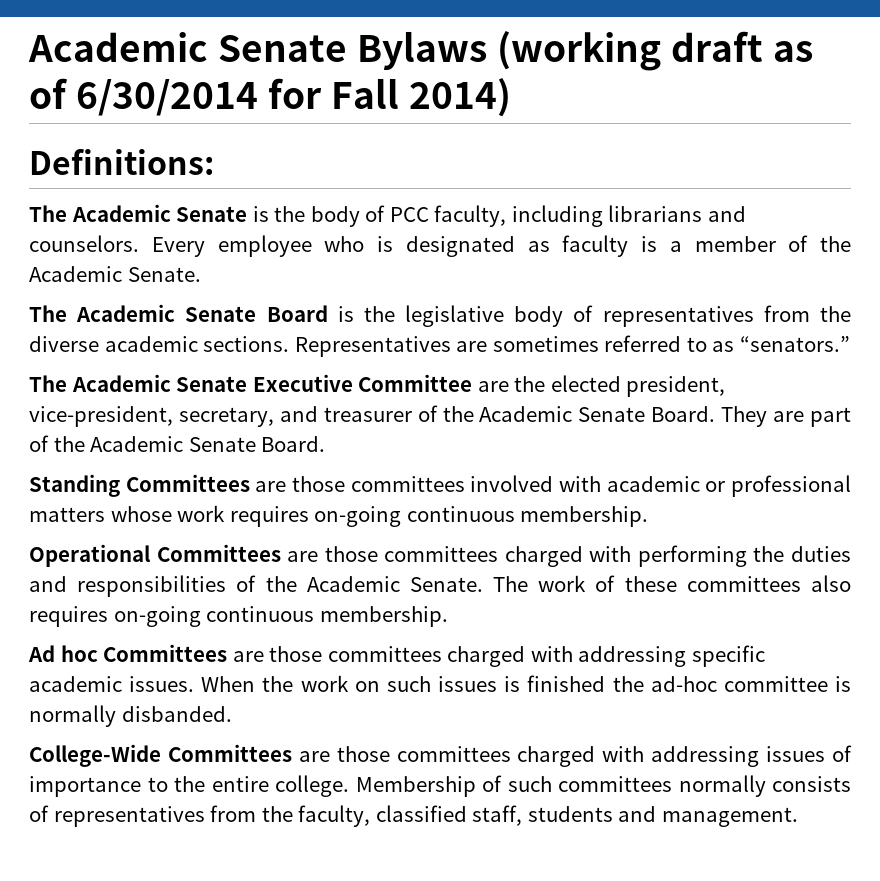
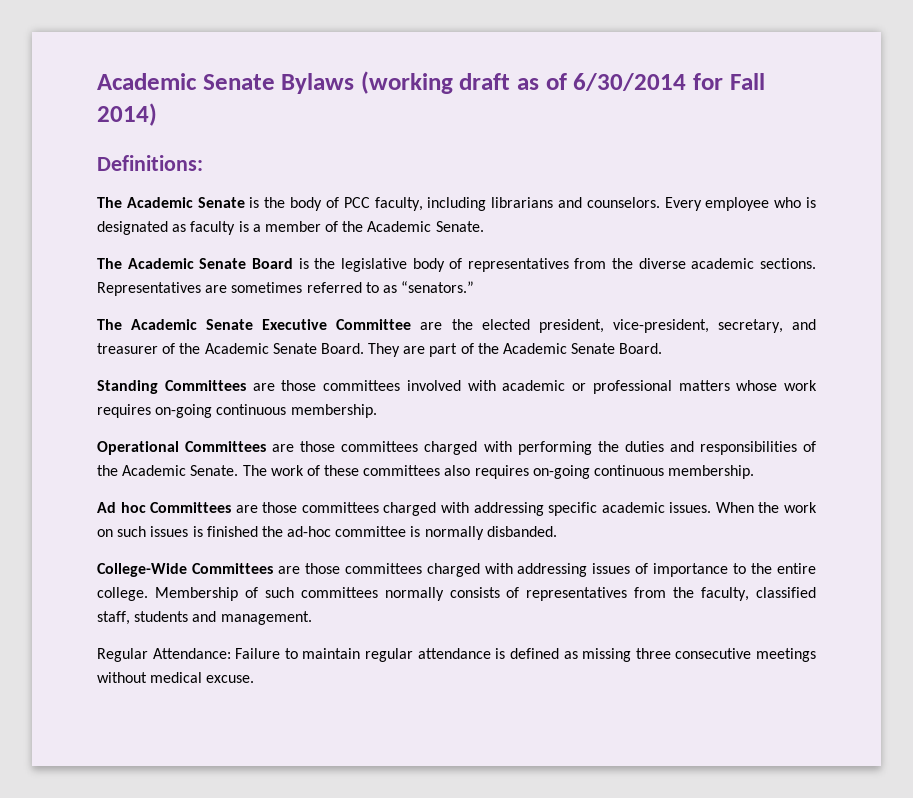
(798, 817) none -> [97,648,817,662] [97,672,255,683] // Regular Attendance: Failure to maintain regular attendance is defined as missing three consecutive meetings without medical excuse.

